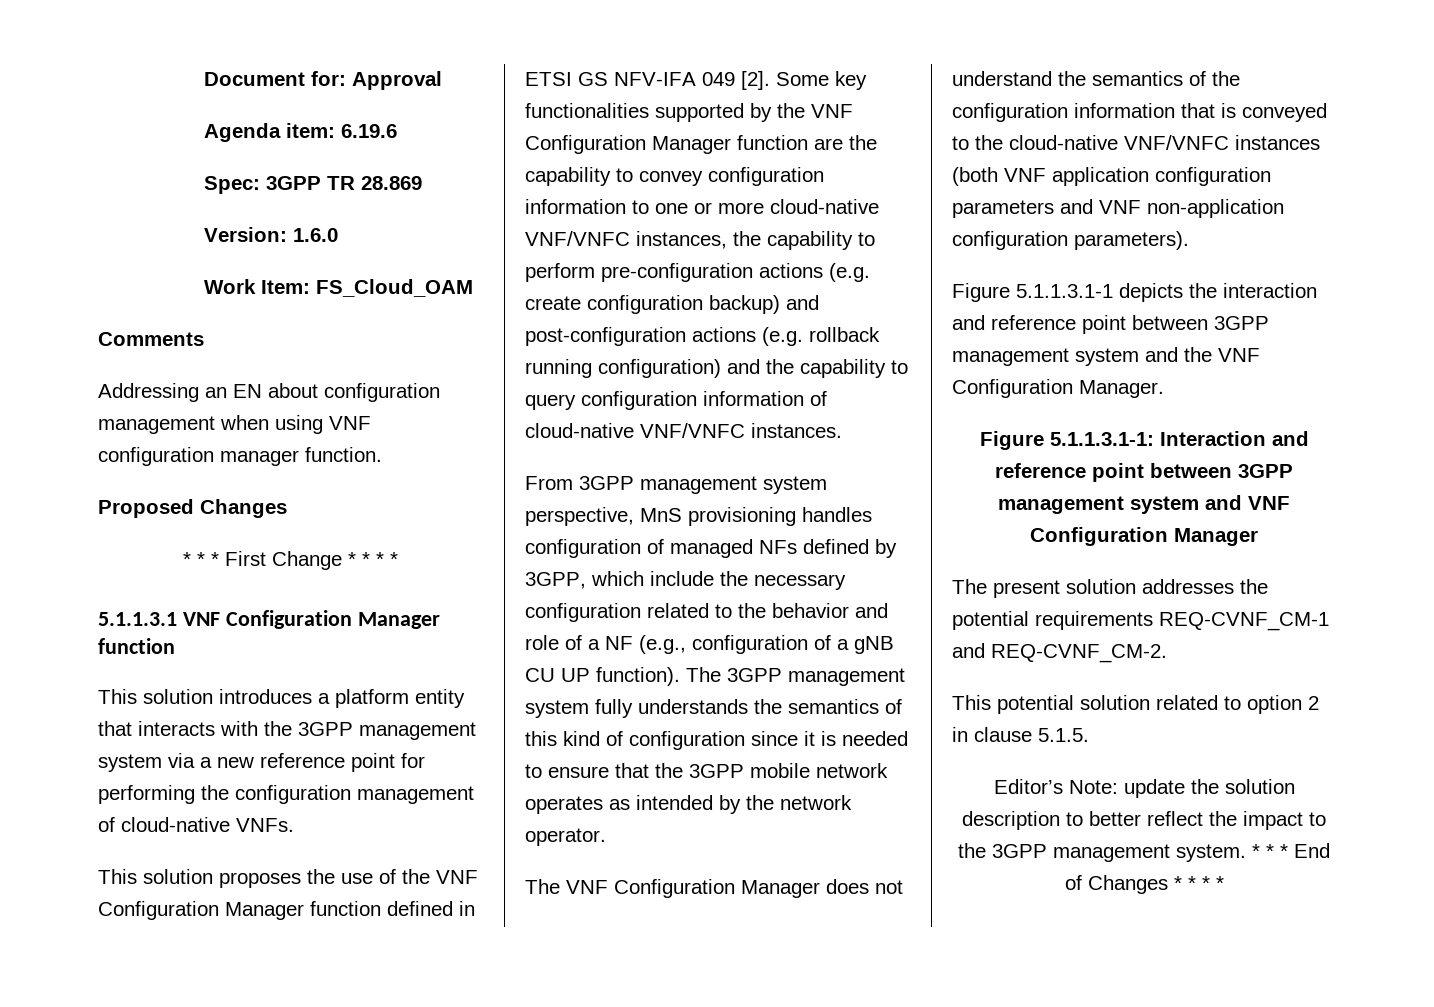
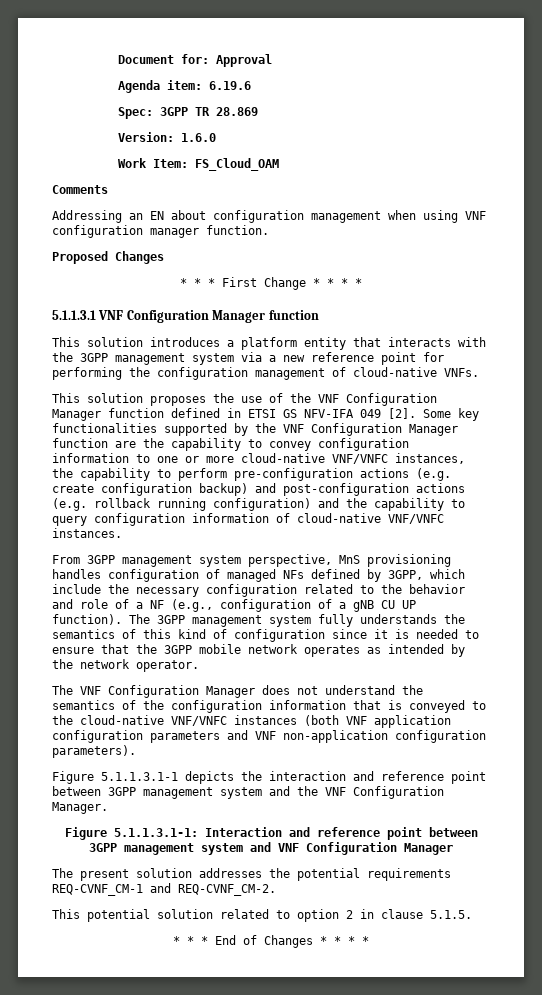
[993,779,1295,798] [962,811,1326,830] [958,843,1246,862] Editor’s Note: update the solution description to better reflect the impact to the 3GPP management system. -> (472, 914) none

